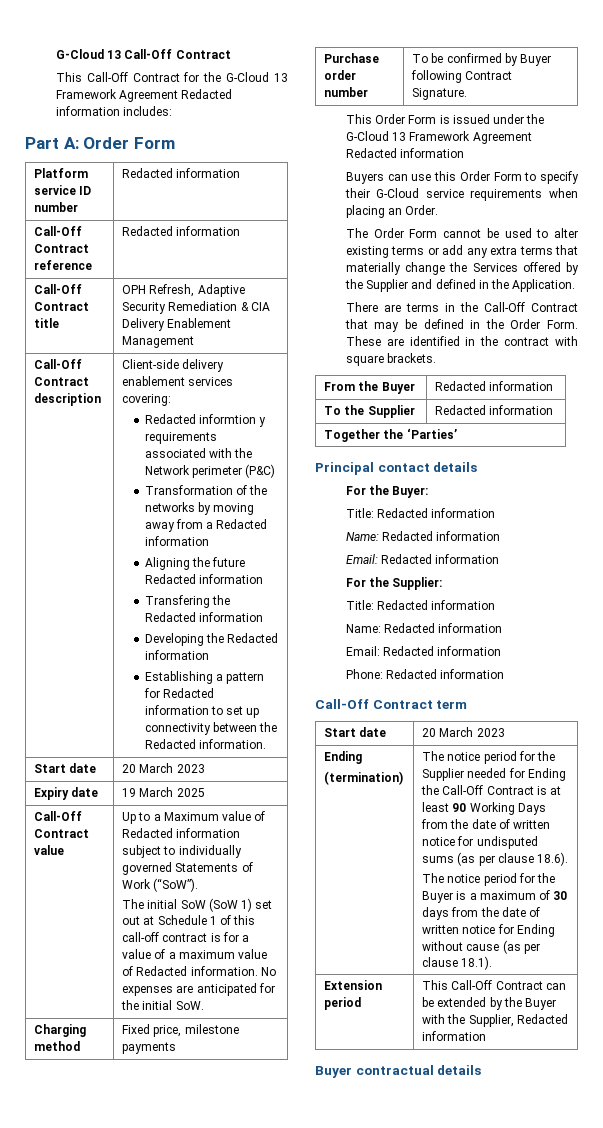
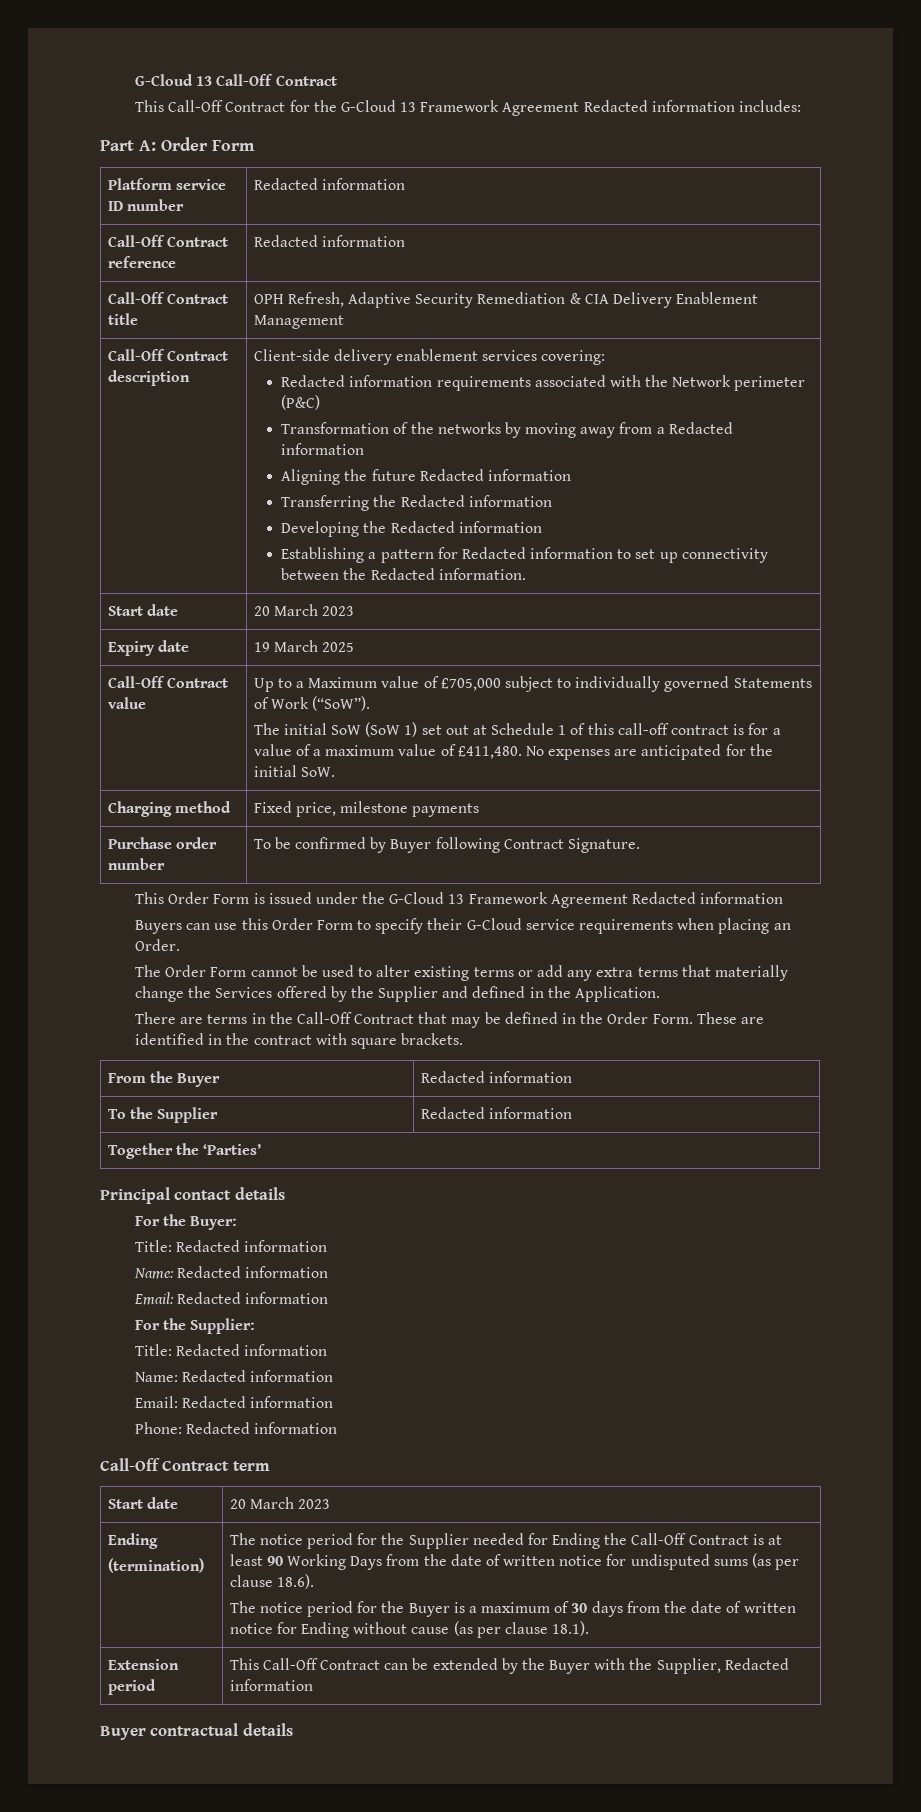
[198,414,267,427] informtion y -> [349,375,433,387] information
[144,595,210,608] Transfering -> [281,495,370,511] Transferring
[122,828,241,838] Redacted information -> [440,678,501,691] £705,000
[136,966,258,976] Redacted information. -> [457,746,522,759] £411,480.

